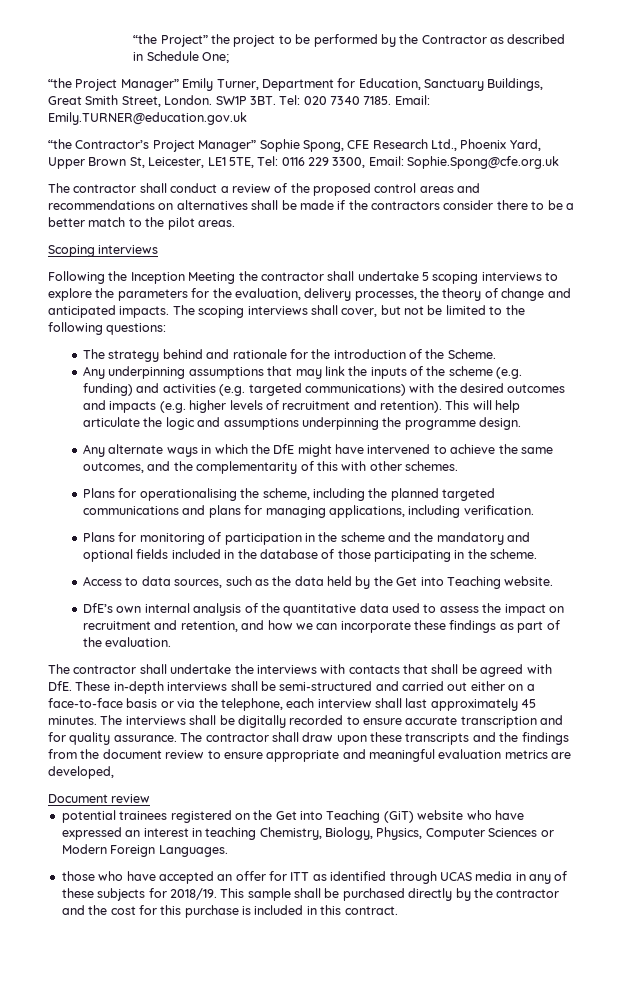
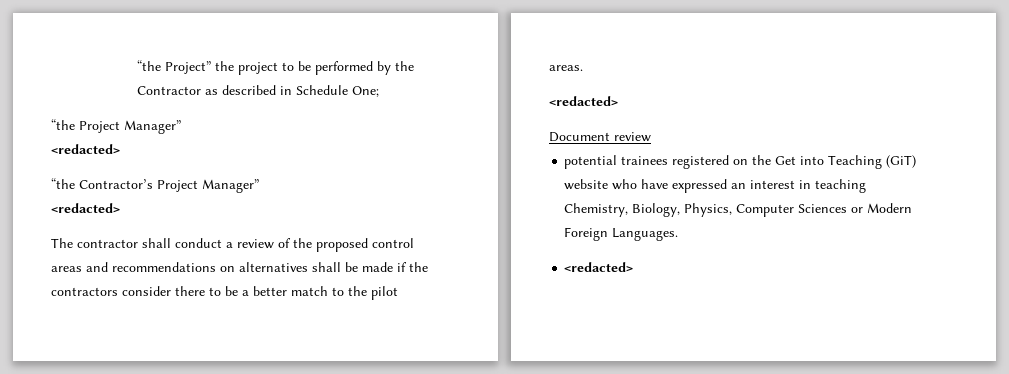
[182,78,544,91] [48,95,430,107] [48,112,247,125] [48,139,541,152] [48,156,560,169] Emily Turner, Department for Education, Sanctuary Buildings, Great Smith Street, London. SW1P 3BT. Tel: 020 7340 7185. Email: Emily.TURNER@education.gov.uk // “the Contractor’s Project Manager” Sophie Spong, CFE Research Ltd., Phoenix Yard, Upper Brown St, Leicester, LE1 5TE, Tel: 0116 229 3300, Email: Sophie.Spong@cfe.org.uk -> [51,144,120,154] [51,178,259,193] [51,203,120,213] // <redacted> // “the Contractor’s Project Manager” // <redacted>
[48,245,159,257] [48,271,559,284] [48,288,571,301] [48,305,525,318] [48,322,167,335] [83,349,496,362] [83,366,523,379] [83,383,566,396] [83,400,521,413] [83,417,522,430] [83,444,553,457] [83,461,459,474] [83,488,496,501] [83,505,534,518] [83,532,531,545] [83,549,538,562] [83,576,554,589] [83,603,564,616] [83,620,560,633] [83,637,172,647] [48,664,552,677] [48,681,535,694] [48,698,537,711] [48,715,564,728] [48,732,569,745] [48,749,572,762] [48,766,114,779] Scoping interviews // Following the Inception Meeting the contractor shall undertake 5 scoping interviews to explore the parameters for the evaluation, delivery processes, the theory of change and anticipated impacts. The scoping interviews shall cover, but not be limited to the following questions: // The strategy behind and rationale for the introduction of the Scheme. // Any underpinning assumptions that may link the inputs of the scheme (e.g. funding) and activities (e.g. targeted communications) with the desired outcomes and impacts (e.g. higher levels of recruitment and retention). This will help articulate the logic and assumptions underpinning the programme design. // Any alternate ways in which the DfE might have intervened to achieve the same outcomes, and the complementarity of this with other schemes. // Plans for operationalising the scheme, including the planned targeted communications and plans for managing applications, including verification. // Plans for monitoring of participation in the scheme and the mandatory and optional fields included in the database of those participating in the scheme. // Access to data sources, such as the data held by the Get into Teaching website. // DfE’s own internal analysis of the quantitative data used to assess the impact on recruitment and retention, and how we can incorporate these findings as part of the evaluation. // The contractor shall undertake the interviews with contacts that shall be agreed with DfE. These in-depth interviews shall be semi-structured and carried out either on a face-to-face basis or via the telephone, each interview shall last approximately 45 minutes. The interviews shall be digitally recorded to ensure accurate transcription and for quality assurance. The contractor shall draw upon these transcripts and the findings from the document review to ensure appropriate and meaningful evaluation metrics are developed, -> [549,96,618,106] <redacted>
[61,871,568,884] [61,888,560,901] [61,905,398,918] those who have accepted an offer for ITT as identified through UCAS media in any of these subjects for 2018/19. This sample shall be purchased directly by the contractor and the cost for this purchase is included in this contract. -> [564,262,634,272] <redacted>

